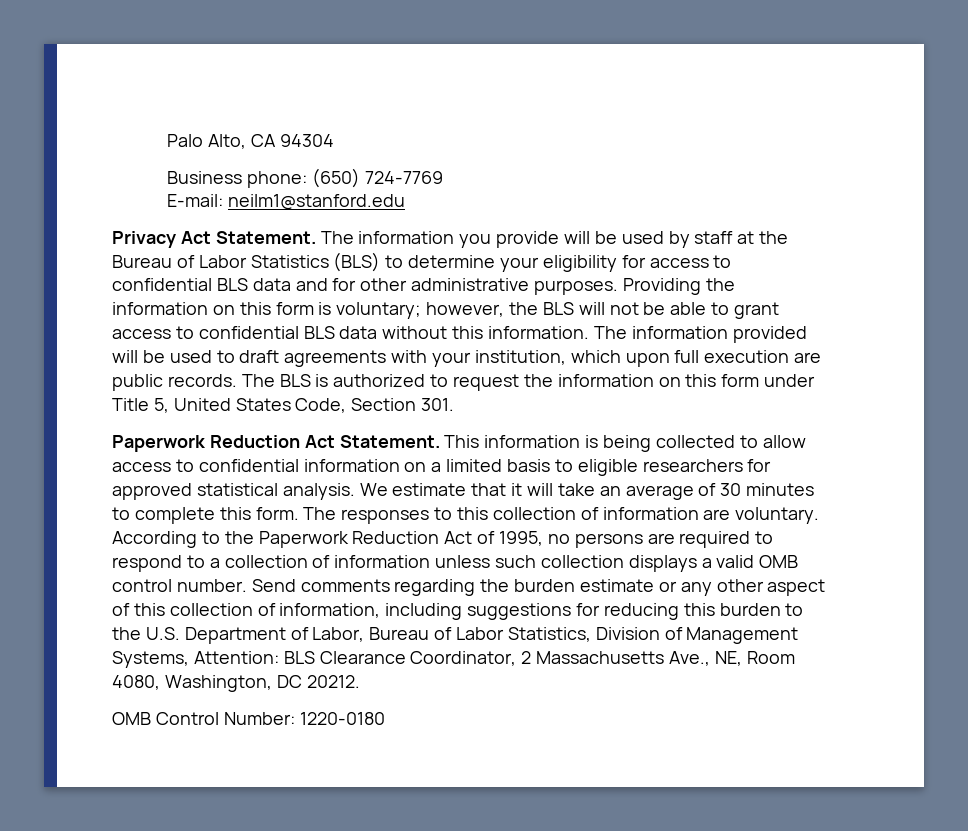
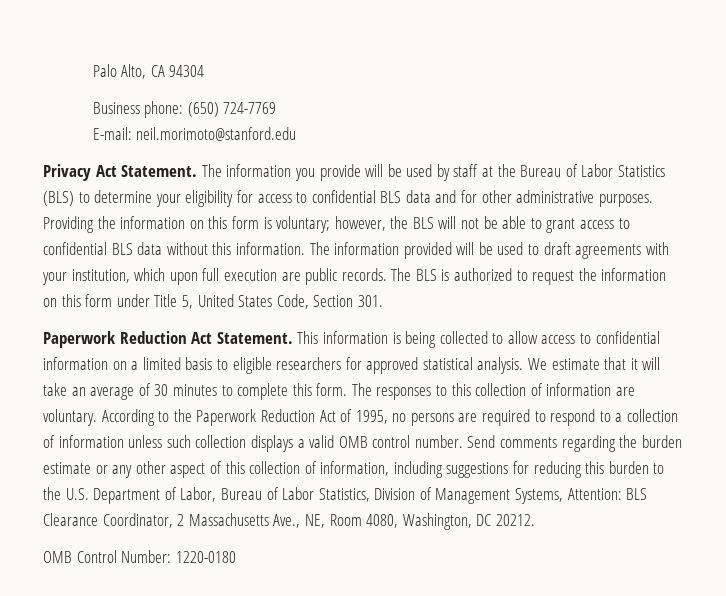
[228,194,406,210] neilm1@stanford.edu -> [136,127,297,141] neil.morimoto@stanford.edu

